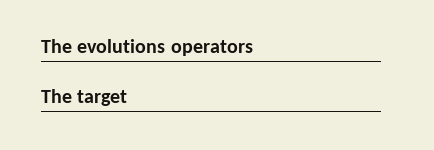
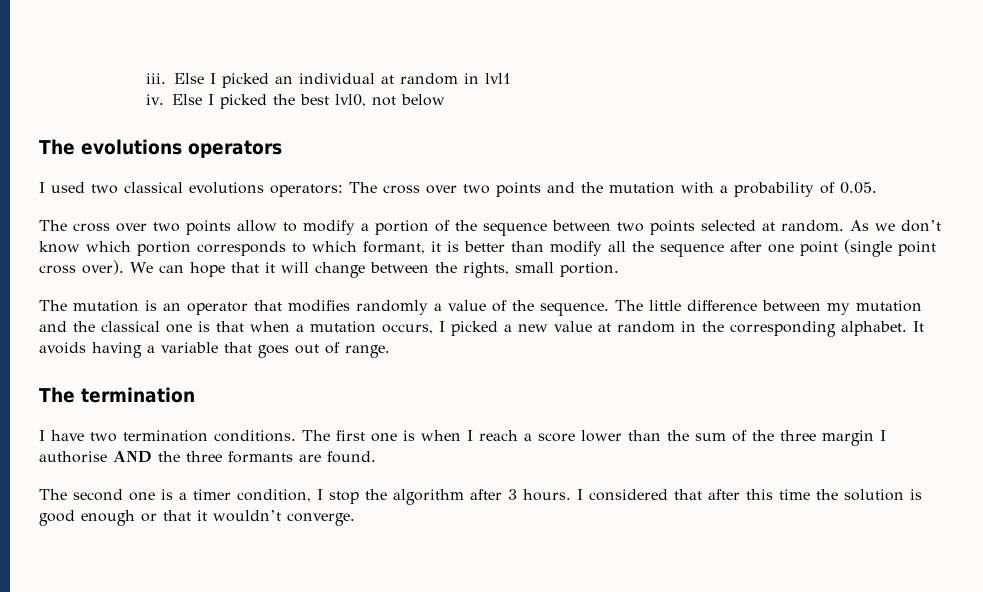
[41,39,253,56] [41,89,128,106] The evolutions operators // The target -> [145,73,511,88] [145,94,446,109] [39,139,282,158] [39,182,877,197] [39,220,941,236] [39,239,936,257] [39,260,619,278] [39,300,922,316] [39,321,924,337] [39,342,390,358] [39,387,195,403] [39,430,886,446] [39,451,376,463] [39,489,922,505] [39,510,355,526] iii. Else I picked an individual at random in lvl1 // iv. Else I picked the best lvl0, not below // The evolutions operators // I used two classical evolutions operators: The cross over two points and the mutation with a probability of 0.05. // The cross over two points allow to modify a portion of the sequence between two points selected at random. As we don’t know which portion corresponds to which formant, it is better than modify all the sequence after one point (single point cross over). We can hope that it will change between the rights, small portion. // The mutation is an operator that modifies randomly a value of the sequence. The little difference between my mutation and the classical one is that when a mutation occurs, I picked a new value at random in the corresponding alphabet. It avoids having a variable that goes out of range. // The termination // I have two termination conditions. The first one is when I reach a score lower than the sum of the three margin I authorise AND the three formants are found. // The second one is a timer condition, I stop the algorithm after 3 hours. I considered that after this time the solution is good enough or that it wouldn’t converge.

